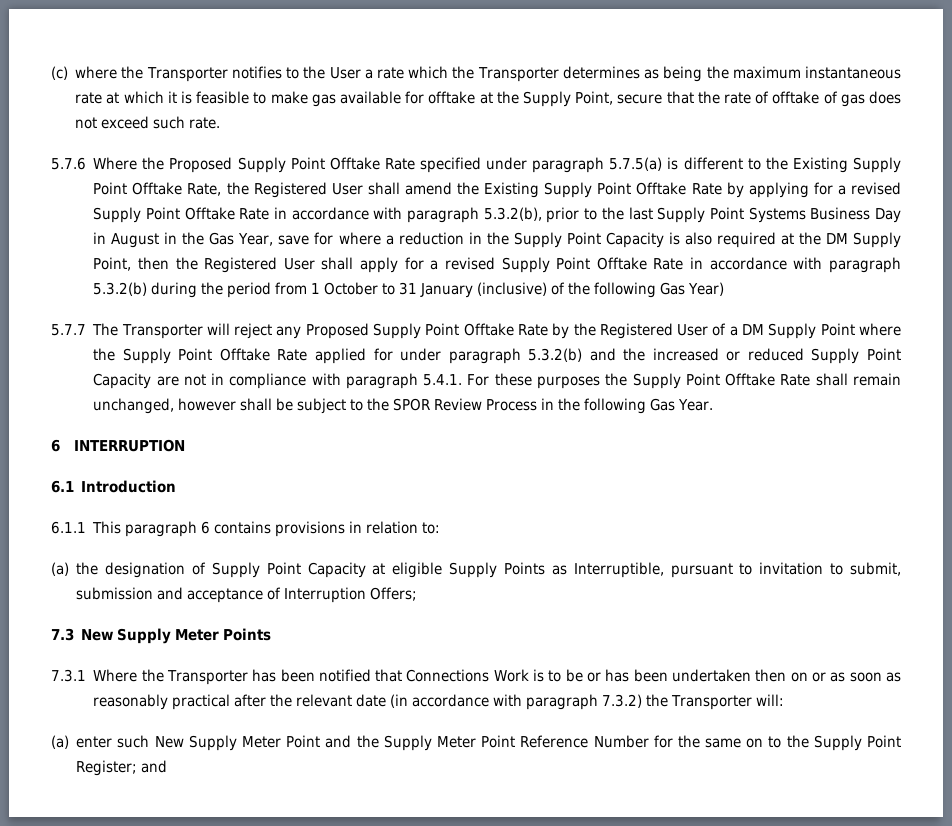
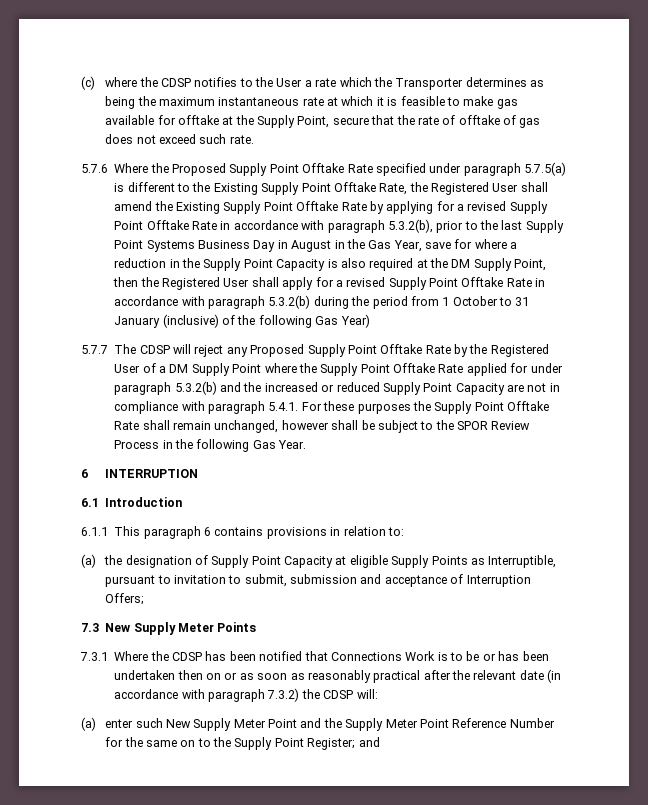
[146,67,228,82] Transporter -> [160,78,191,87] CDSP
[121,324,203,339] Transporter -> [139,345,170,354] CDSP
[166,670,248,685] Transporter -> [172,652,202,661] CDSP
[671,695,753,710] Transporter -> [323,690,354,699] CDSP

